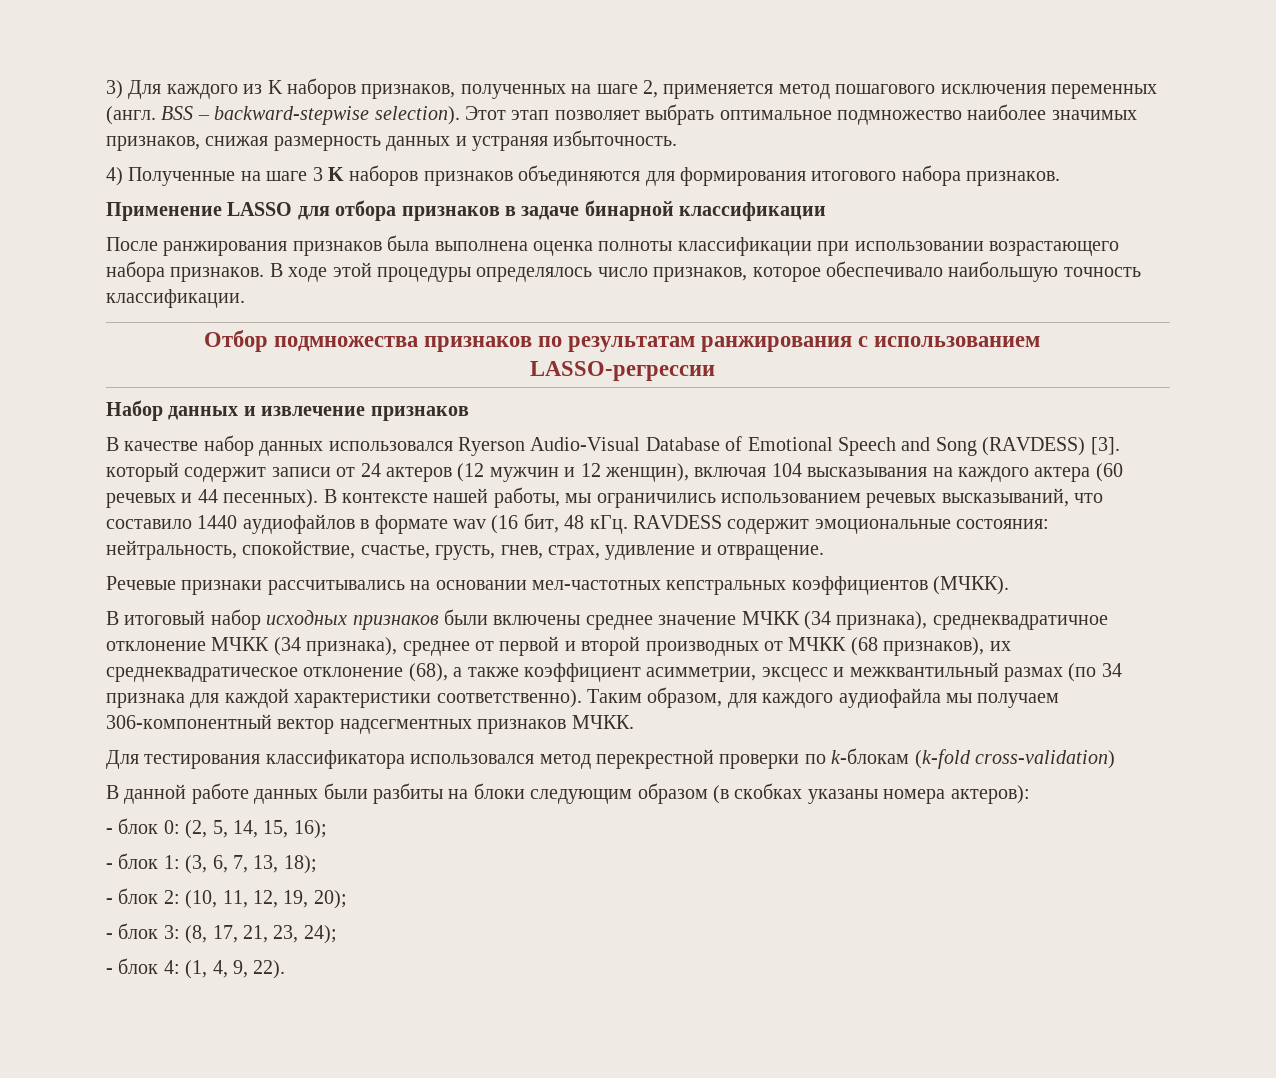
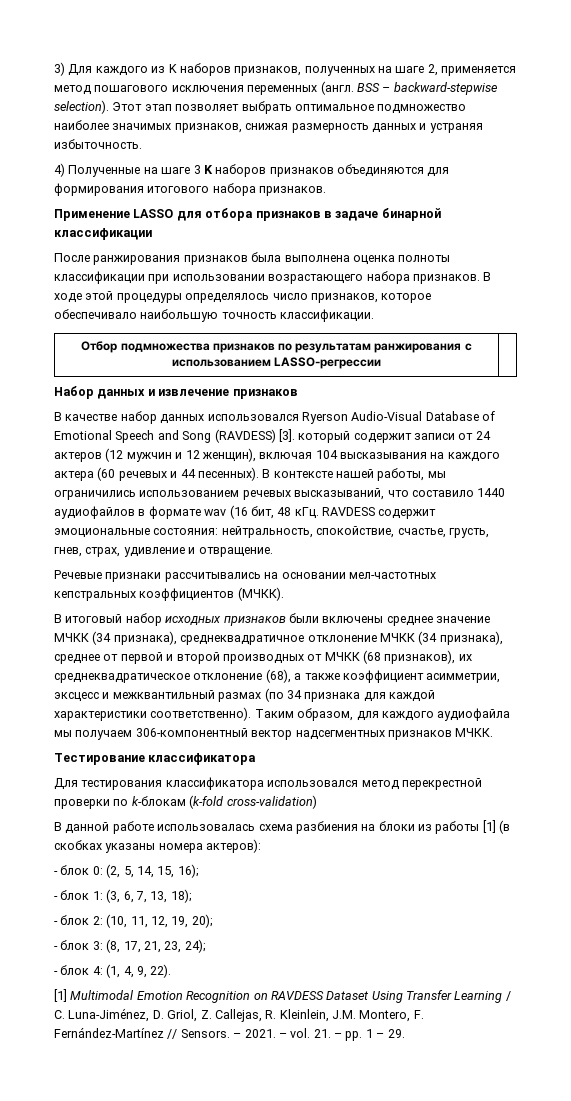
(634, 722) none -> [54,753,257,765] // Тестирование классификатора
[254,783,708,804] данных были разбиты на блоки следующим образом -> [157,820,496,834] использовалась схема разбиения на блоки из работы [1]
(286, 969) none -> [54,989,511,1003] [54,1008,424,1022] [54,1027,405,1041] // [1] Multimodal Emotion Recognition on RAVDESS Dataset Using Transfer Learning / C. Luna-Jiménez, D. Griol, Z. Callejas, R. Kleinlein, J.M. Montero, F. Fernández-Martínez // Sensors. – 2021. – vol. 21. – pp. 1 – 29.

